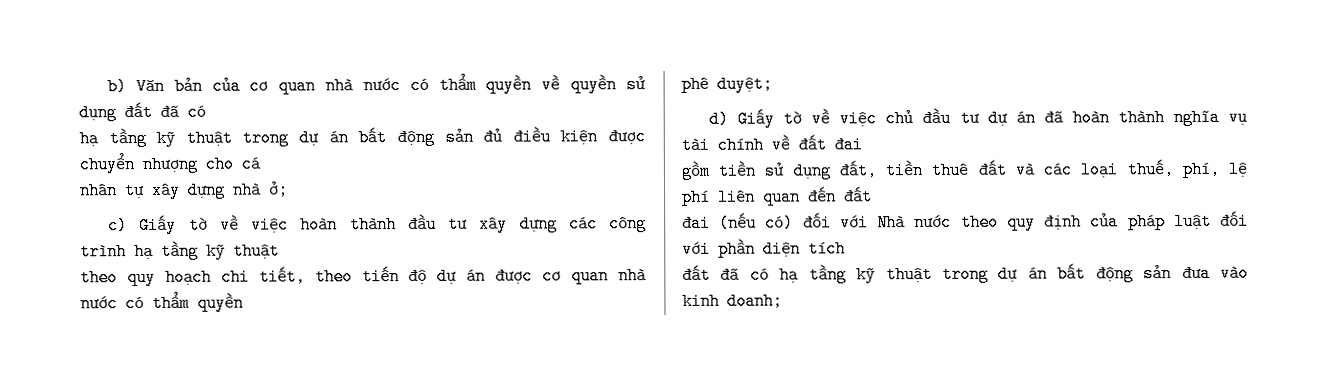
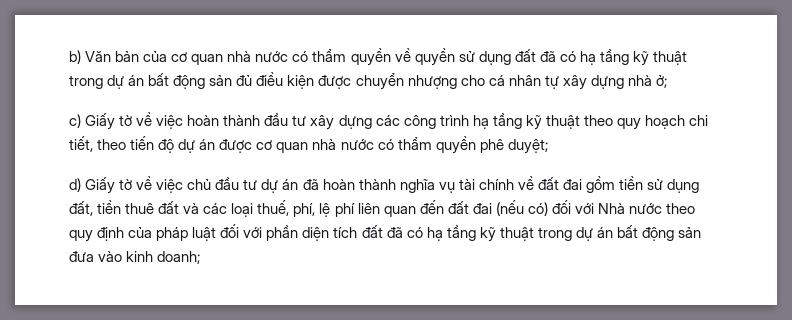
(206, 112) // -> (576, 56) none
(261, 164) // -> (505, 80) none
(280, 251) // -> (580, 122) none
(244, 302) // -> (476, 145) none
(863, 145) // -> (582, 184) none
(873, 196) // -> (469, 207) none
(846, 249) // -> (358, 232) none

